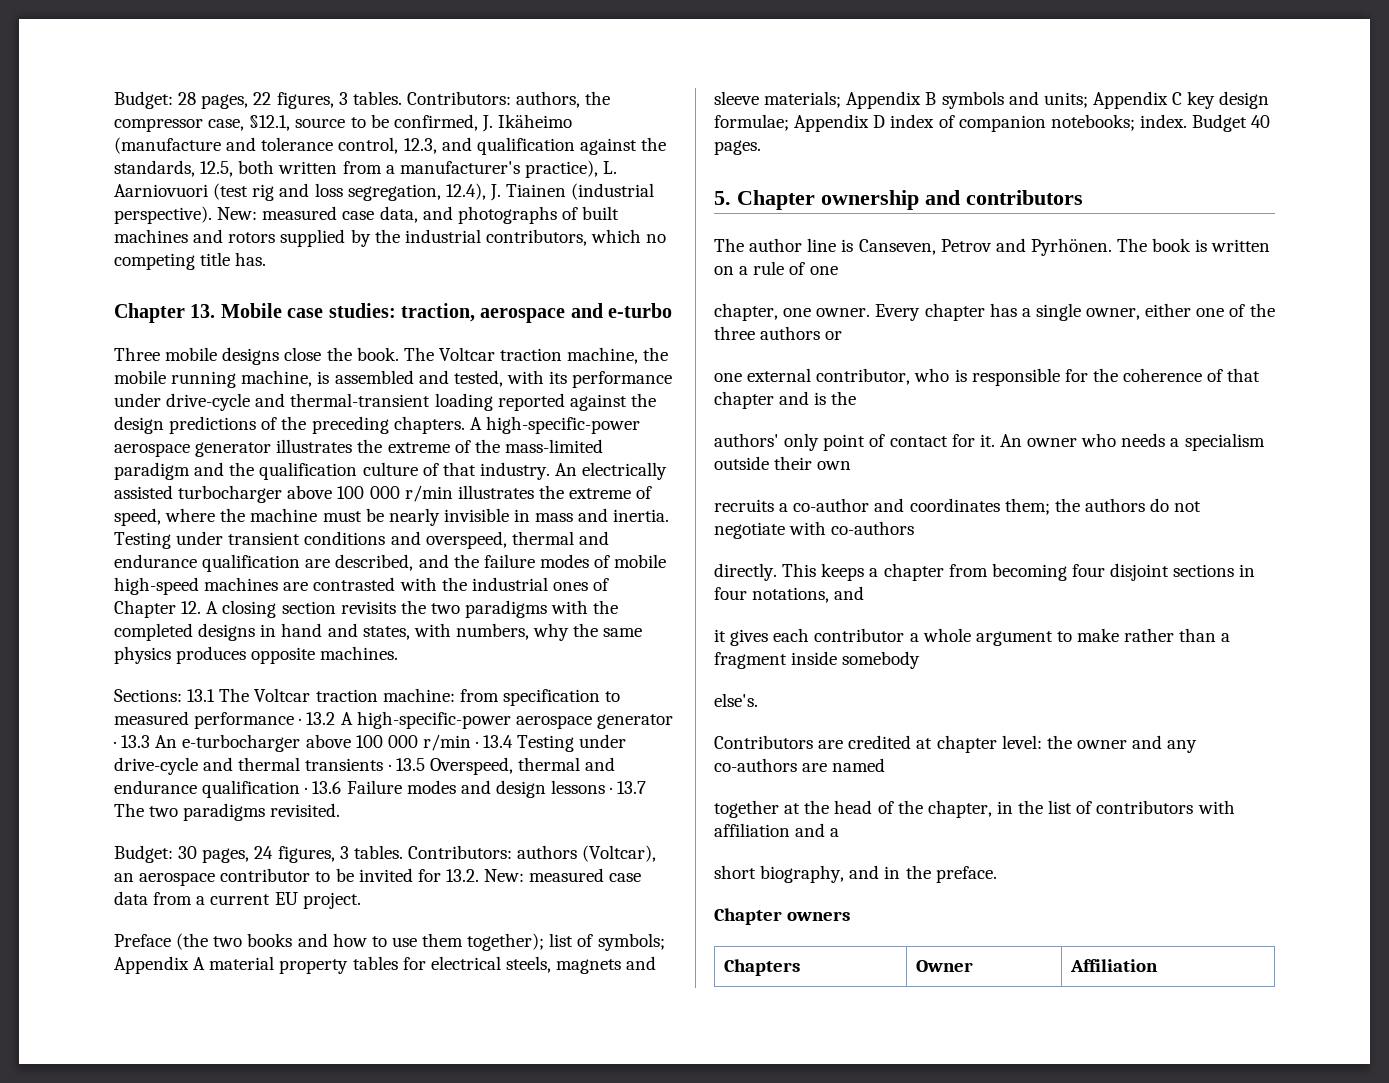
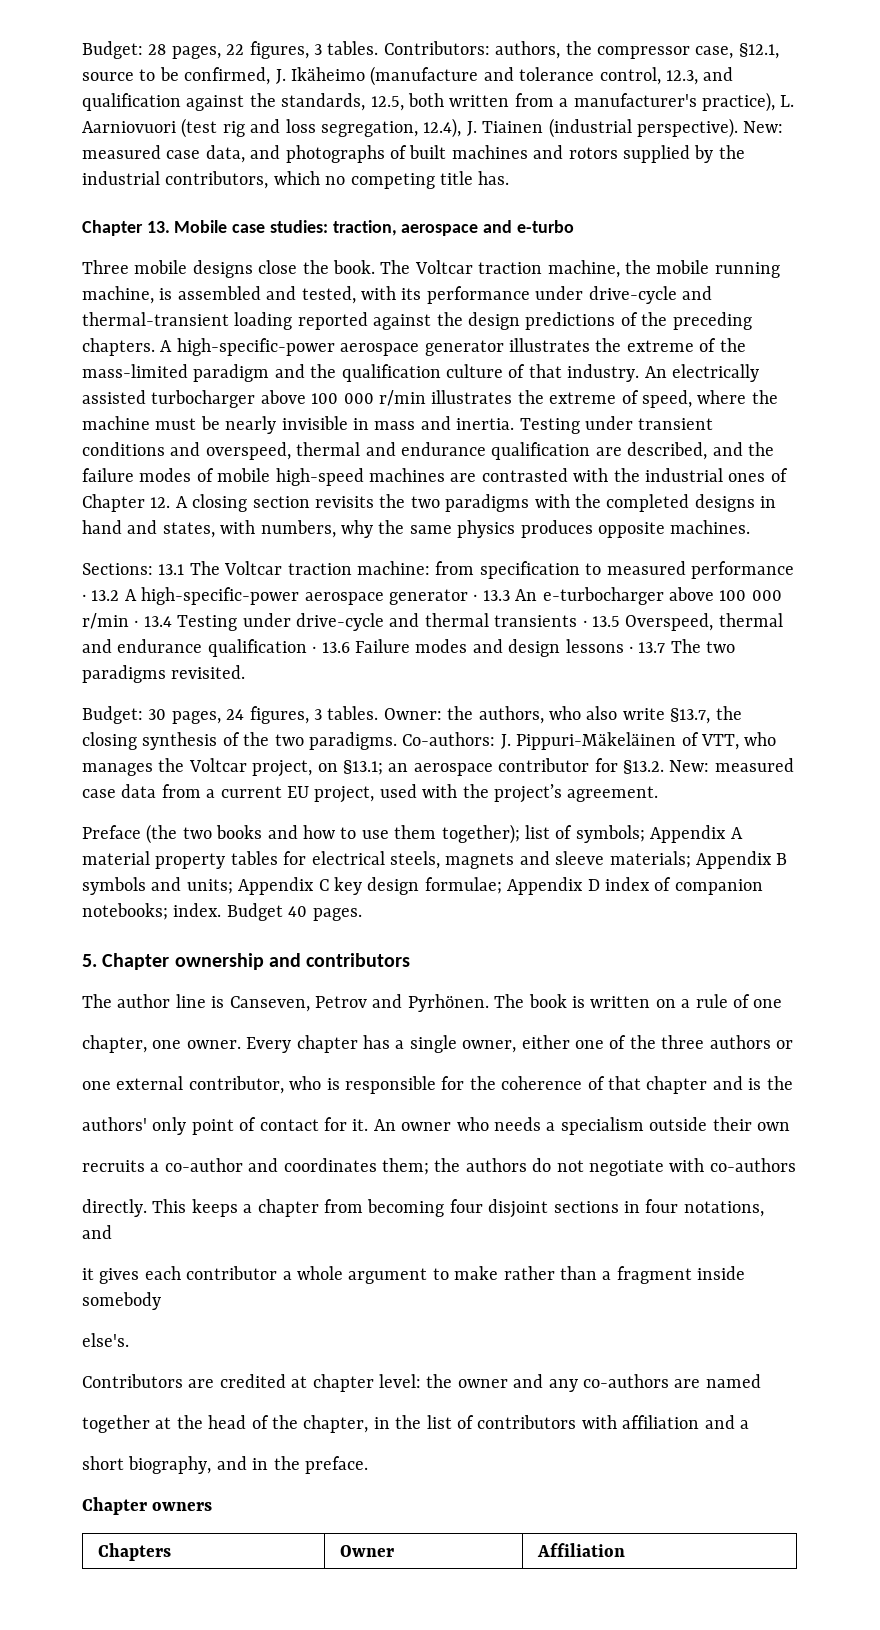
[407,845,657,862] [114,868,479,886] Contributors: authors (Voltcar), an aerospace contributor to be invited for 13.2. -> [383,706,742,724] [82,732,777,750] [82,758,664,777] Owner: the authors, who also write §13.7, the closing synthesis of the two paradigms. Co-authors: J. Pippuri-Mäkeläinen of VTT, who manages the Voltcar project, on §13.1; an aerospace contributor for §13.2.
[302,892,361,909] project. -> [314,784,659,803] project, used with the project’s agreement.

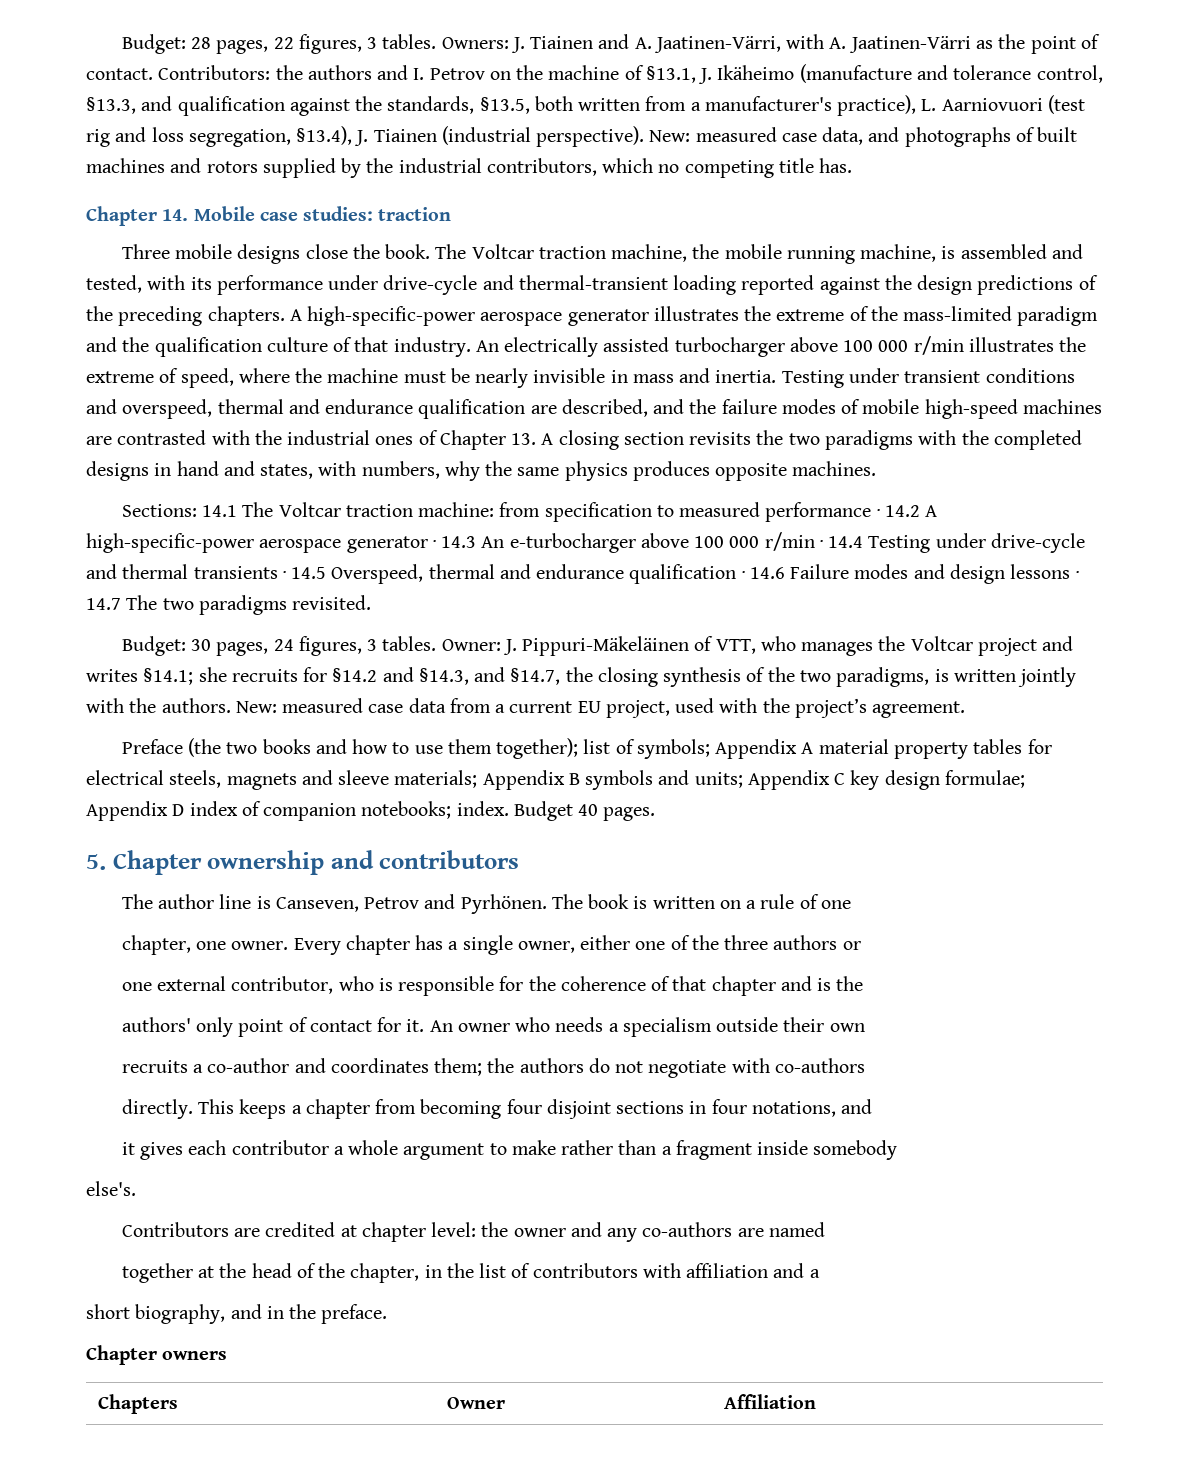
[383,41,779,59] [82,67,271,85] Contributors: authors, the compressor case, §12.1, source to be confirmed, -> [441,34,1100,54] [86,65,696,83] Owners: J. Tiainen and A. Jaatinen-Värri, with A. Jaatinen-Värri as the point of contact. Contributors: the authors and I. Petrov on the machine of §13.1,
[665,70,698,85] 12.3, -> [86,97,136,114] §13.3,
[370,96,404,111] 12.5, -> [479,97,530,114] §13.5,
[423,118,462,138] 12.4), -> [296,126,353,145] §13.4),
[146,221,170,233] 13. -> [162,209,189,221] 14.
[332,220,574,236] traction, aerospace and e-turbo -> [378,207,452,221] traction
[150,497,171,508] 12. -> [511,433,537,445] 13.
[158,564,185,575] 13.1 -> [202,505,238,517] 14.1
[91,590,120,601] 13.2 -> [884,505,920,517] 14.2
[482,590,510,601] 13.3 -> [441,536,477,548] 14.3
[143,616,172,627] 13.4 -> [828,536,864,548] 14.4
[591,616,620,627] 13.5 -> [291,567,327,579] 14.5
[321,642,350,653] 13.6 -> [749,567,785,579] 14.6
[638,642,666,653] 13.7 -> [86,598,121,610] 14.7
[447,706,742,724] [82,732,496,750] the authors, who also write §13.7, the closing synthesis of the two paradigms. Co-authors: -> (501, 645) none
[252,758,664,777] project, on §13.1; an aerospace contributor for §13.2. -> [978,636,1074,656] [86,667,1077,687] [86,698,231,713] project and writes §14.1; she recruits for §14.2 and §14.3, and §14.7, the closing synthesis of the two paradigms, is written jointly with the authors.

